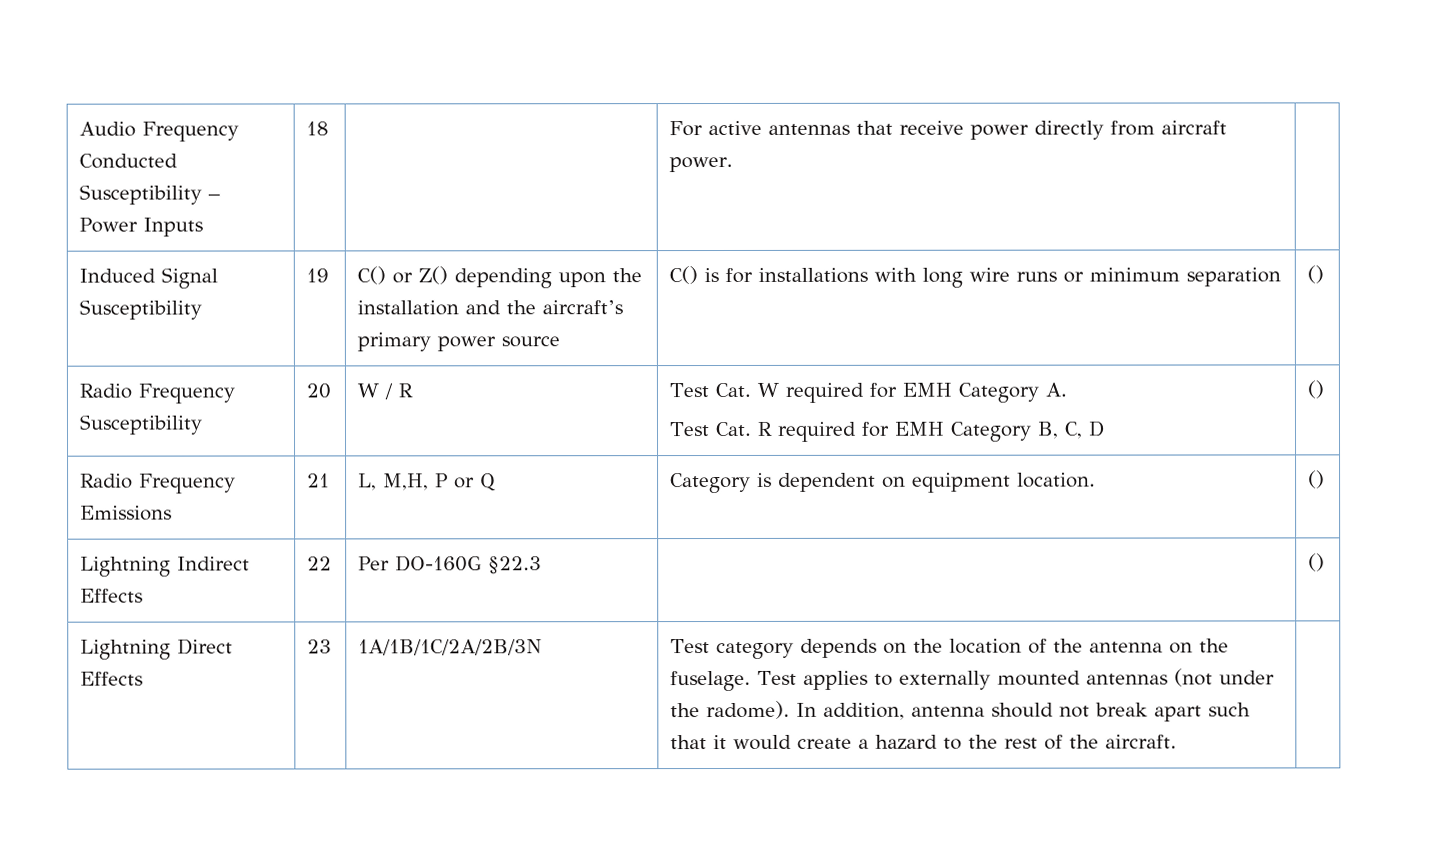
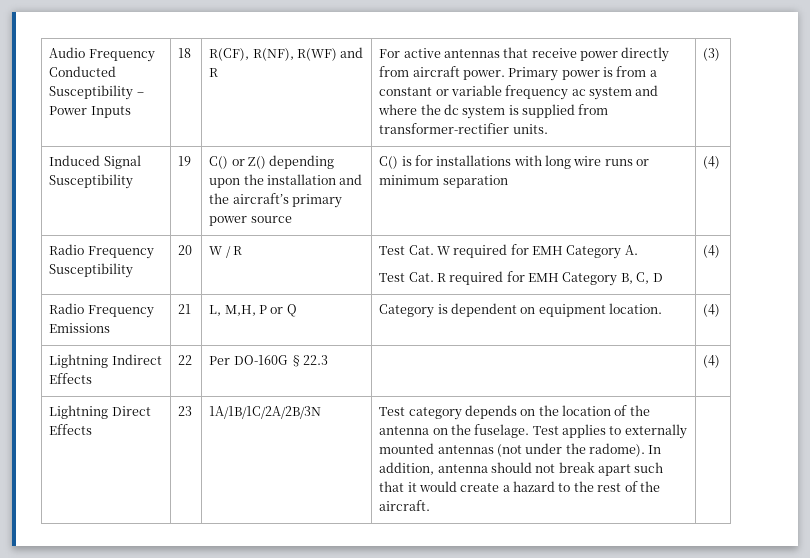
(330, 128) none -> [209,47,364,61] [209,68,219,77] R(CF), R(NF), R(WF) and R
(734, 164) | -> [508,66,657,81] [379,85,659,100] [378,104,609,119] [379,123,548,134] [703,48,721,61] Primary power is from a constant or variable frequency ac system and where the dc system is supplied from transformer-rectifier units. | (3)
[1307,265,1325,284] () -> [703,156,721,169] (4)
[1307,380,1325,399] () -> [703,245,721,258] (4)
[1308,470,1326,489] () -> [703,304,721,317] (4)
[1308,553,1326,572] () -> [703,355,721,368] (4)

